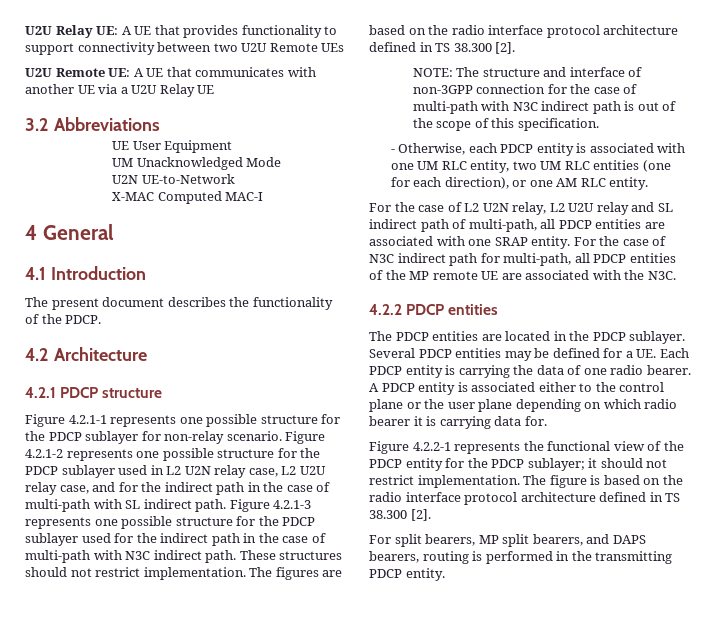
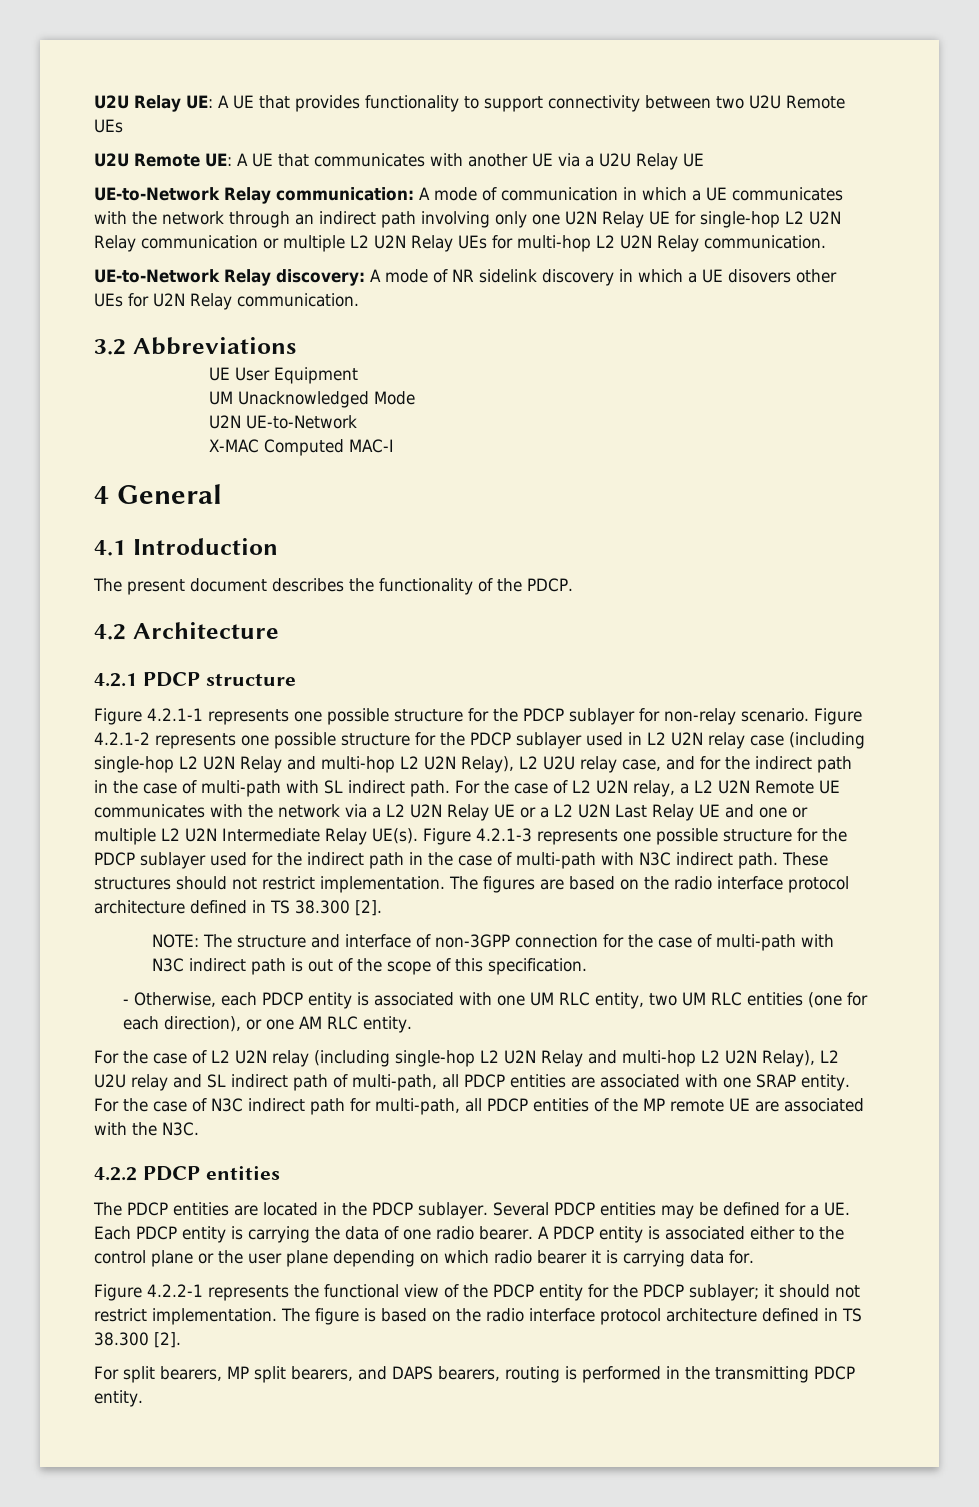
(215, 89) none -> [94,187,843,204] [94,211,841,228] [94,235,826,252] [94,269,837,286] [94,293,359,310] // UE-to-Network Relay communication: A mode of communication in which a UE communicates with the network through an indirect path involving only one U2N Relay UE for single-hop L2 U2N Relay communication or multiple L2 U2N Relay UEs for multi-hop L2 U2N Relay communication. // UE-to-Network Relay discovery: A mode of NR sidelink discovery in which a UE disovers other UEs for U2N Relay communication.
[248,468,278,477] case, -> [750,732,865,749] [94,756,514,773] case (including single-hop L2 U2N Relay and multi-hop L2 U2N Relay),
(227, 505) none -> [455,780,840,797] [94,804,808,821] [94,828,418,845] For the case of L2 U2N relay, a L2 U2N Remote UE communicates with the network via a L2 U2N Relay UE or a L2 U2N Last Relay UE and one or multiple L2 U2N Intermediate Relay UE(s).
[512,202,547,215] relay, -> [272,1050,815,1067] relay (including single-hop L2 U2N Relay and multi-hop L2 U2N Relay),

